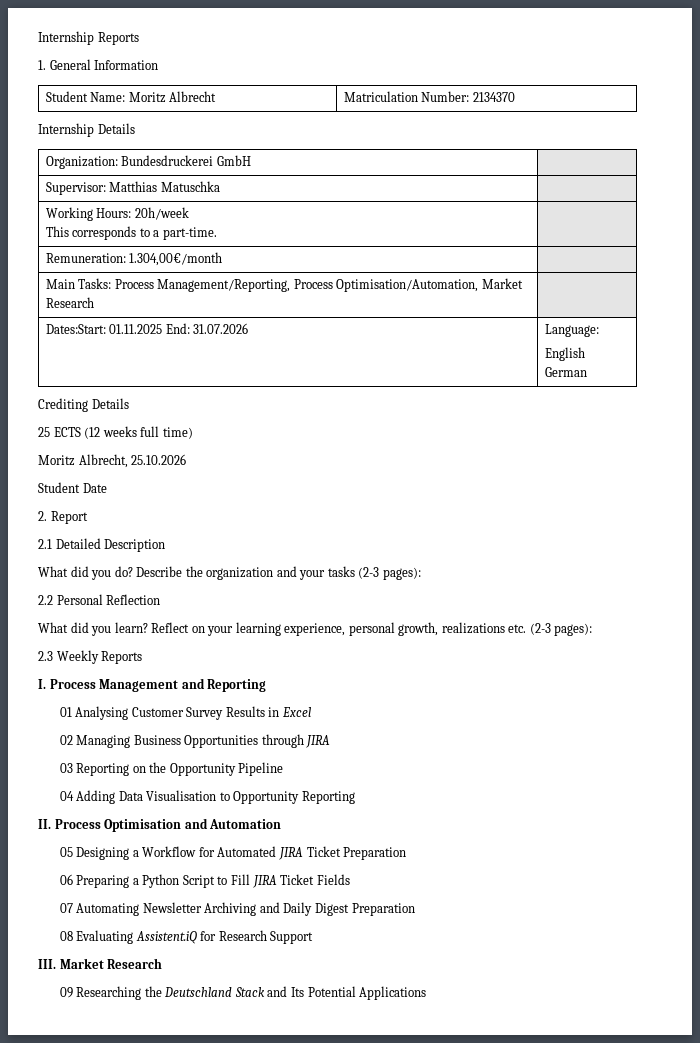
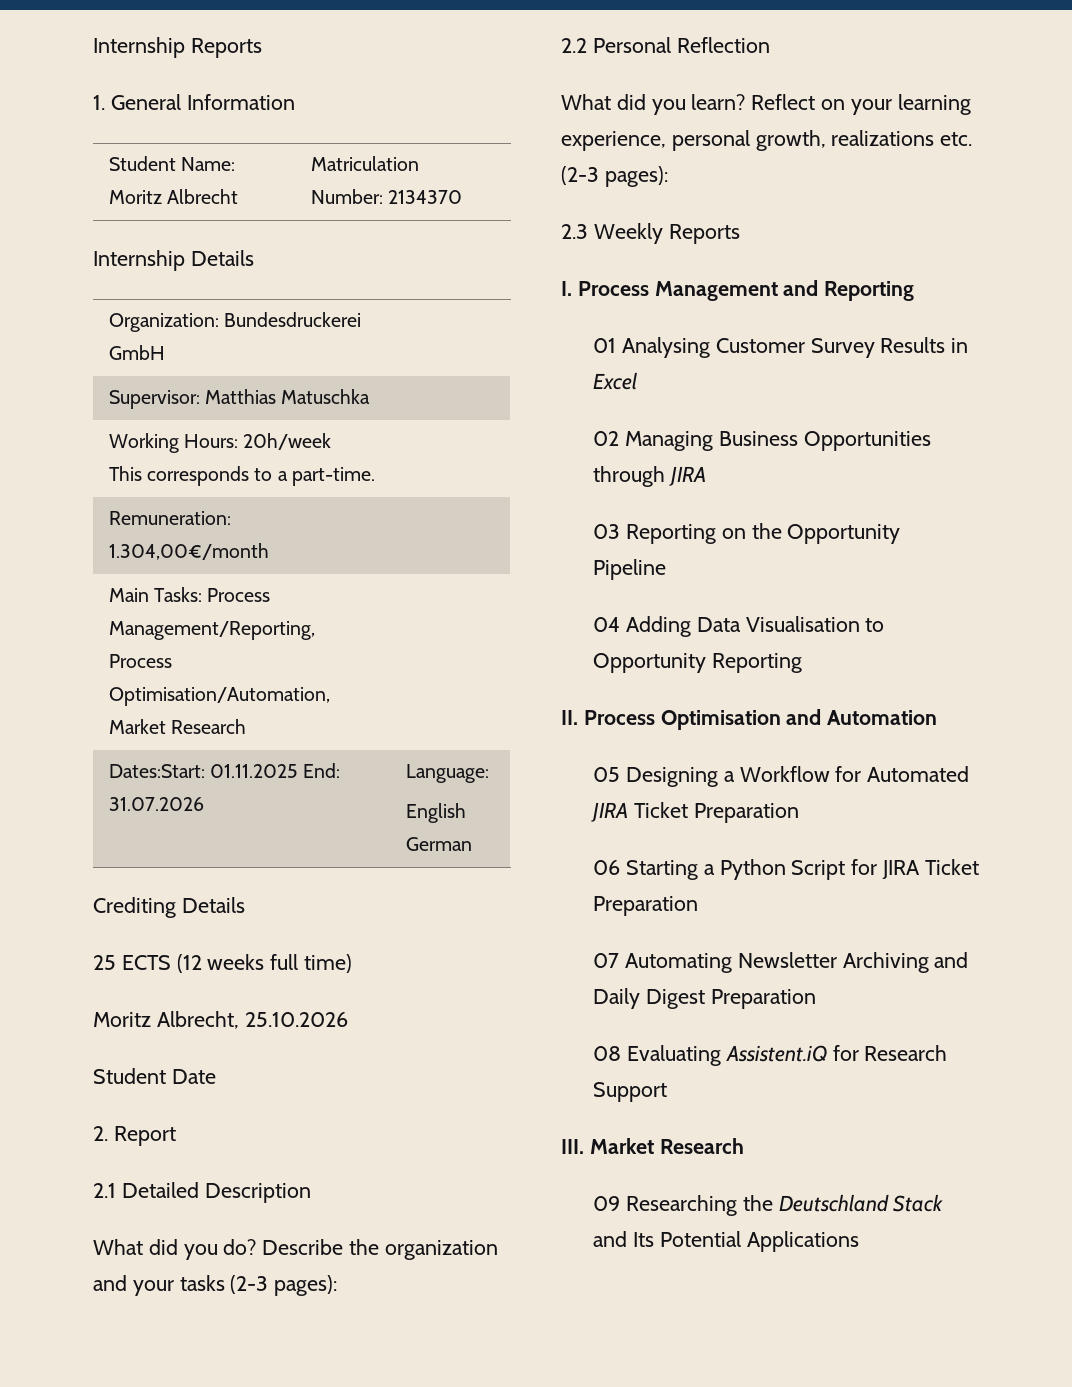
[76,875,130,888] Preparing -> [625,860,698,880] Starting
[217,874,350,888] to Fill JIRA Ticket Fields -> [851,859,979,879] [593,896,699,916] for JIRA Ticket Preparation

